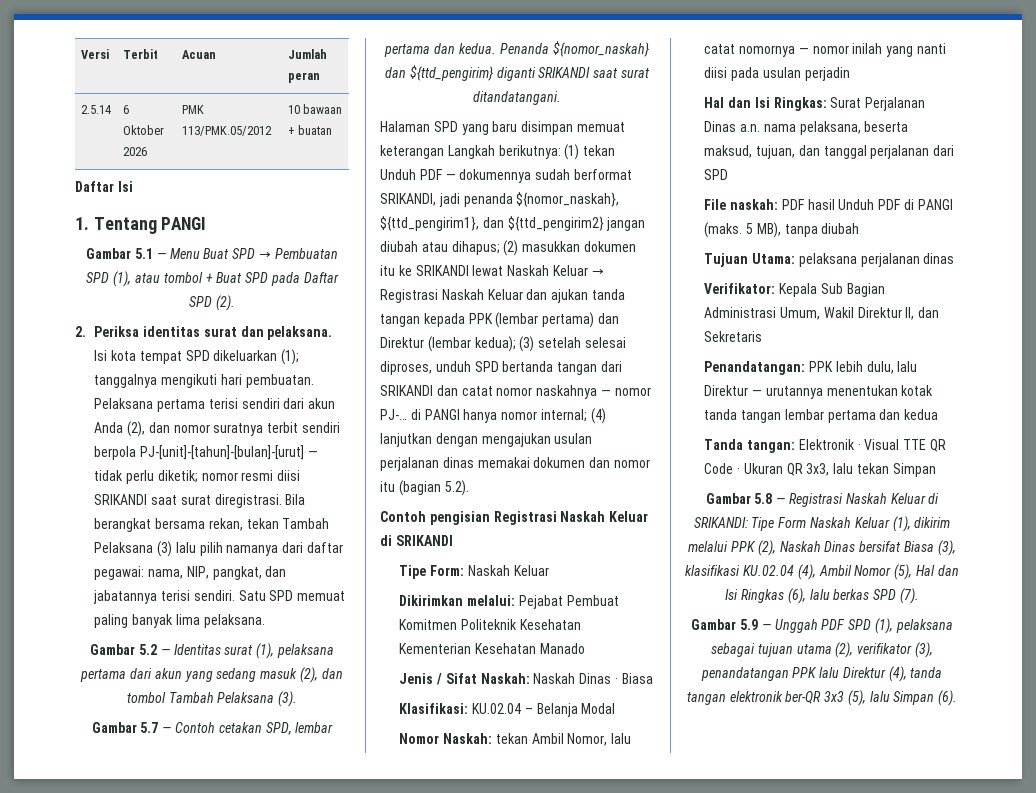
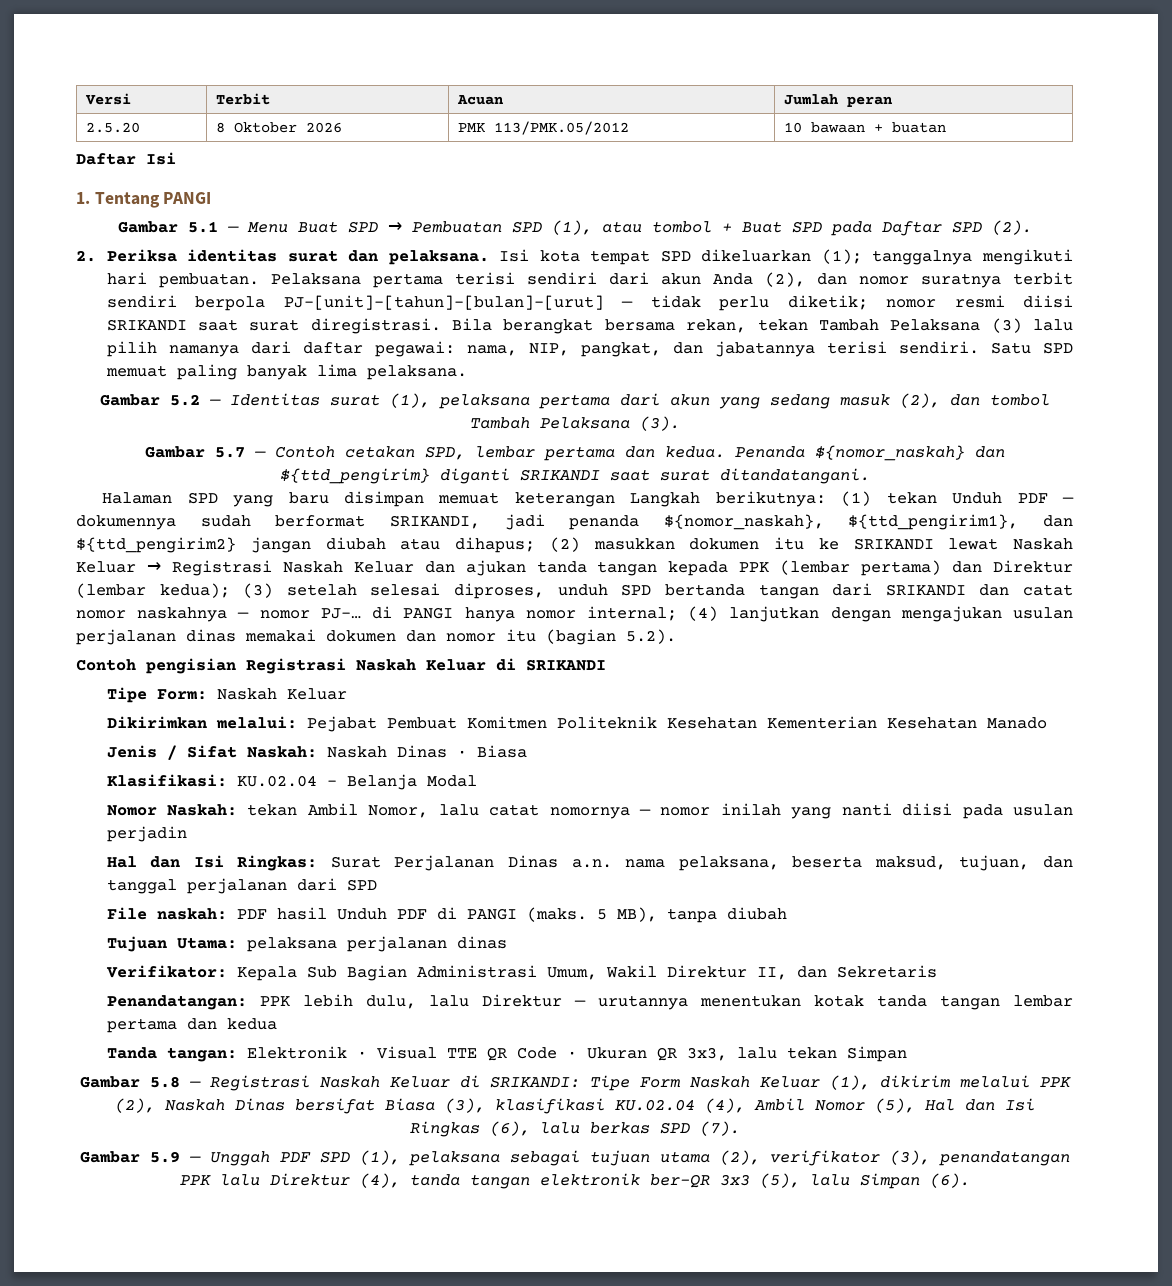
[80,105,111,114] [122,105,129,114] 2.5.14 | 6 -> [86,122,141,133] [216,122,226,133] 2.5.20 | 8

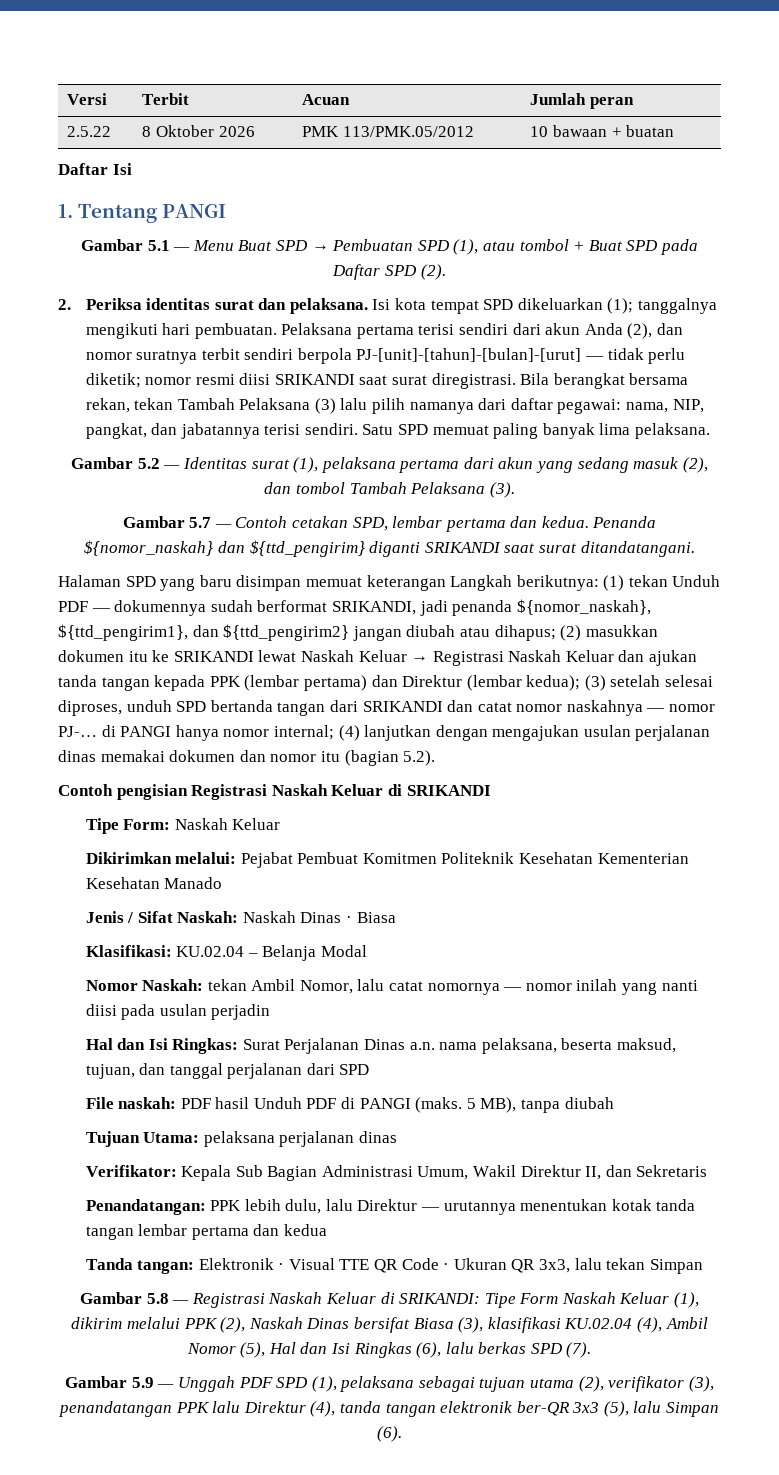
[86,122,141,133] 2.5.20 -> [67,126,112,137] 2.5.22

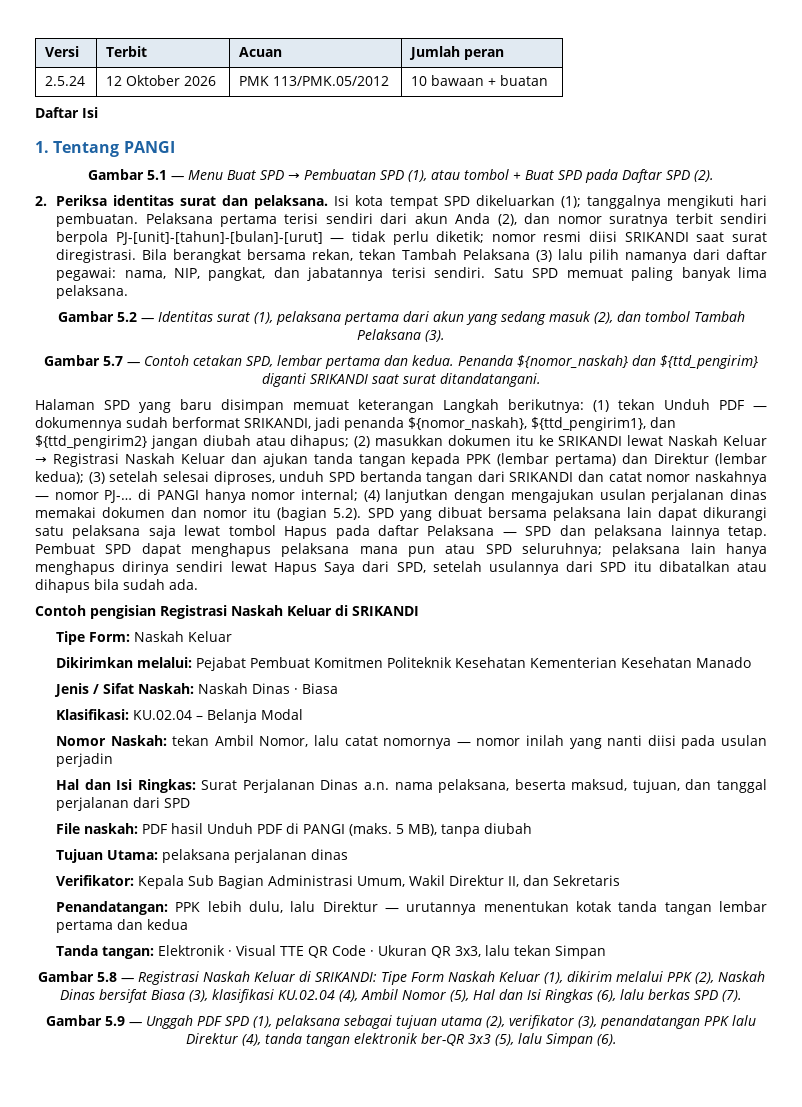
[67,126,112,137] [142,126,152,137] 2.5.22 | 8 -> [45,76,86,86] [106,76,123,86] 2.5.24 | 12
(436, 758) none -> [367,507,767,521] [35,525,768,539] [35,543,768,557] [35,561,767,575] [35,579,198,593] SPD yang dibuat bersama pelaksana lain dapat dikurangi satu pelaksana saja lewat tombol Hapus pada daftar Pelaksana — SPD dan pelaksana lainnya tetap. Pembuat SPD dapat menghapus pelaksana mana pun atau SPD seluruhnya; pelaksana lain hanya menghapus dirinya sendiri lewat Hapus Saya dari SPD, setelah usulannya dari SPD itu dibatalkan atau dihapus bila sudah ada.

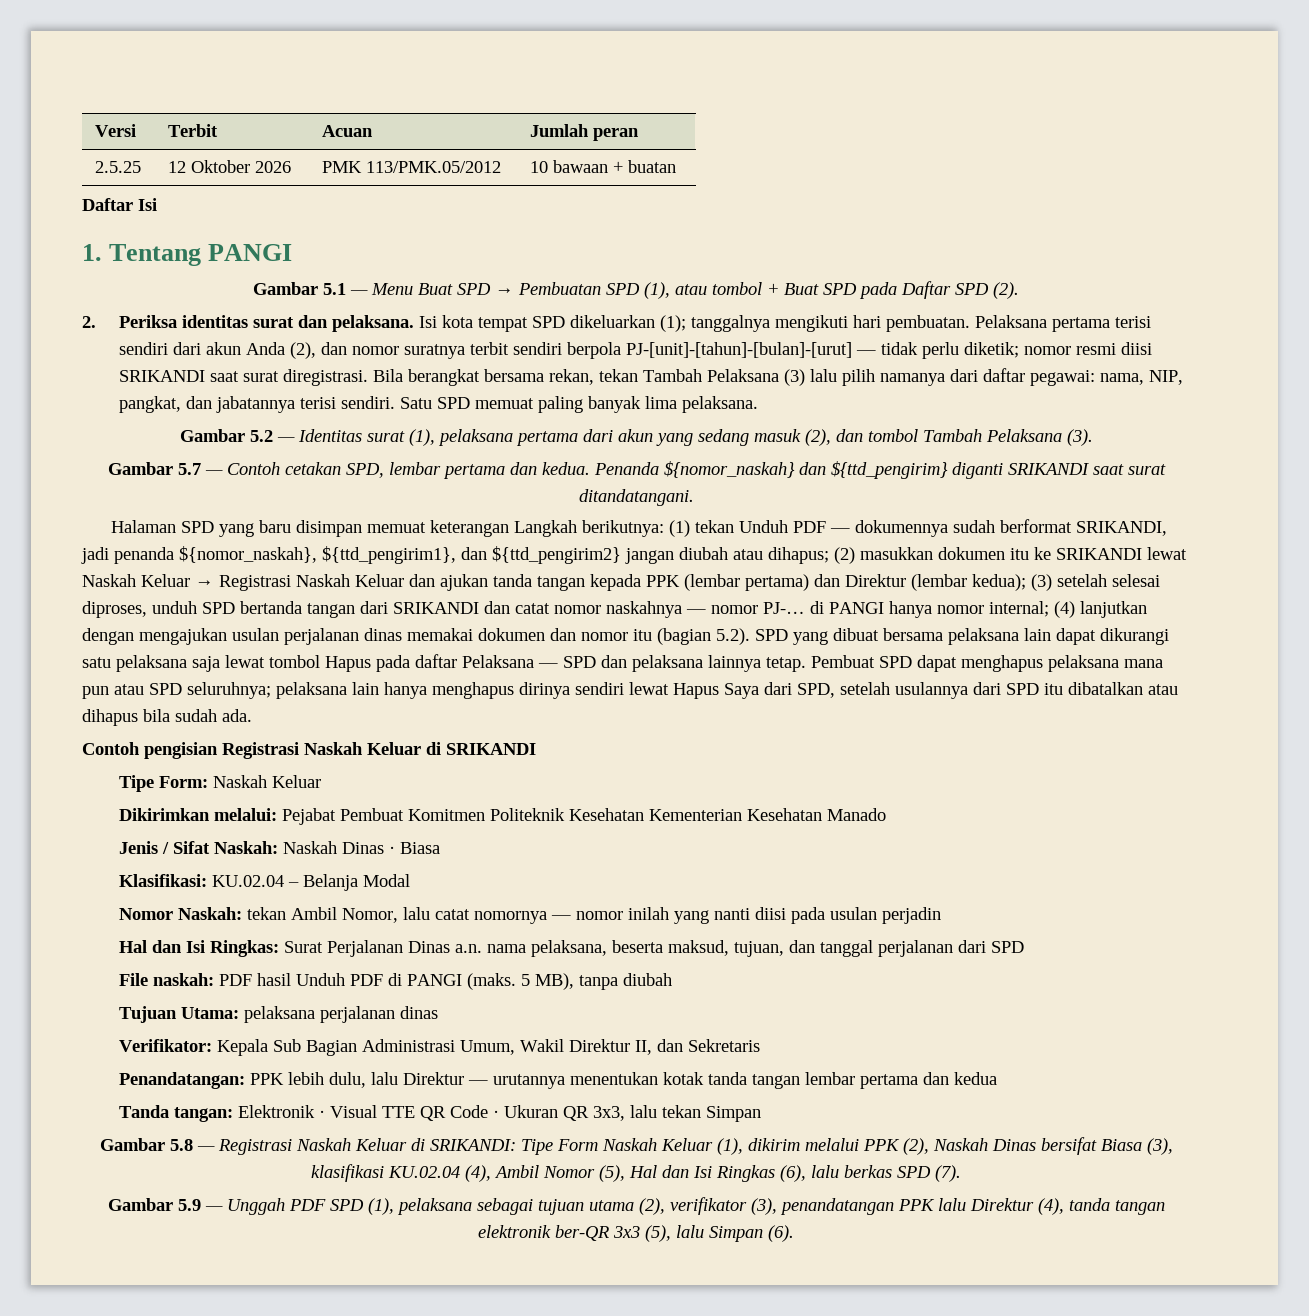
[45,76,86,86] 2.5.24 -> [95,161,142,173] 2.5.25

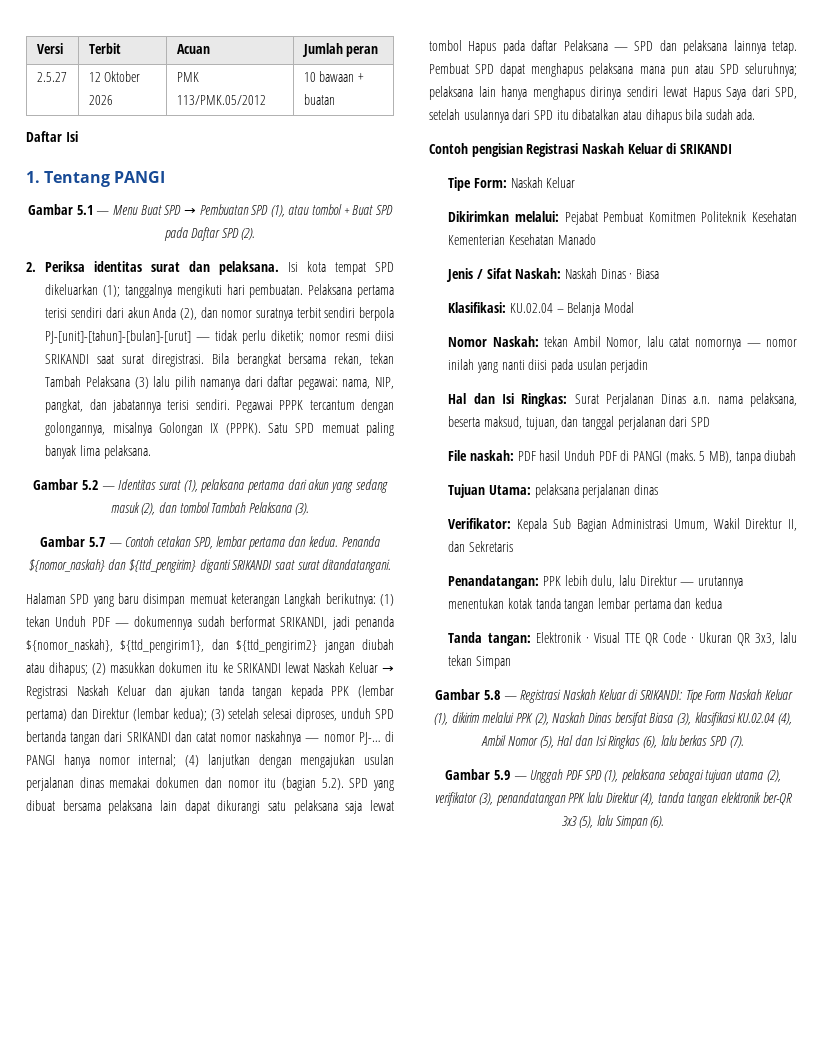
[95,161,142,173] 2.5.25 -> [36,72,67,82] 2.5.27
(395, 402) none -> [236,399,394,413] [45,422,261,436] Pegawai PPPK tercantum dengan golongannya, misalnya Golongan IX (PPPK).

